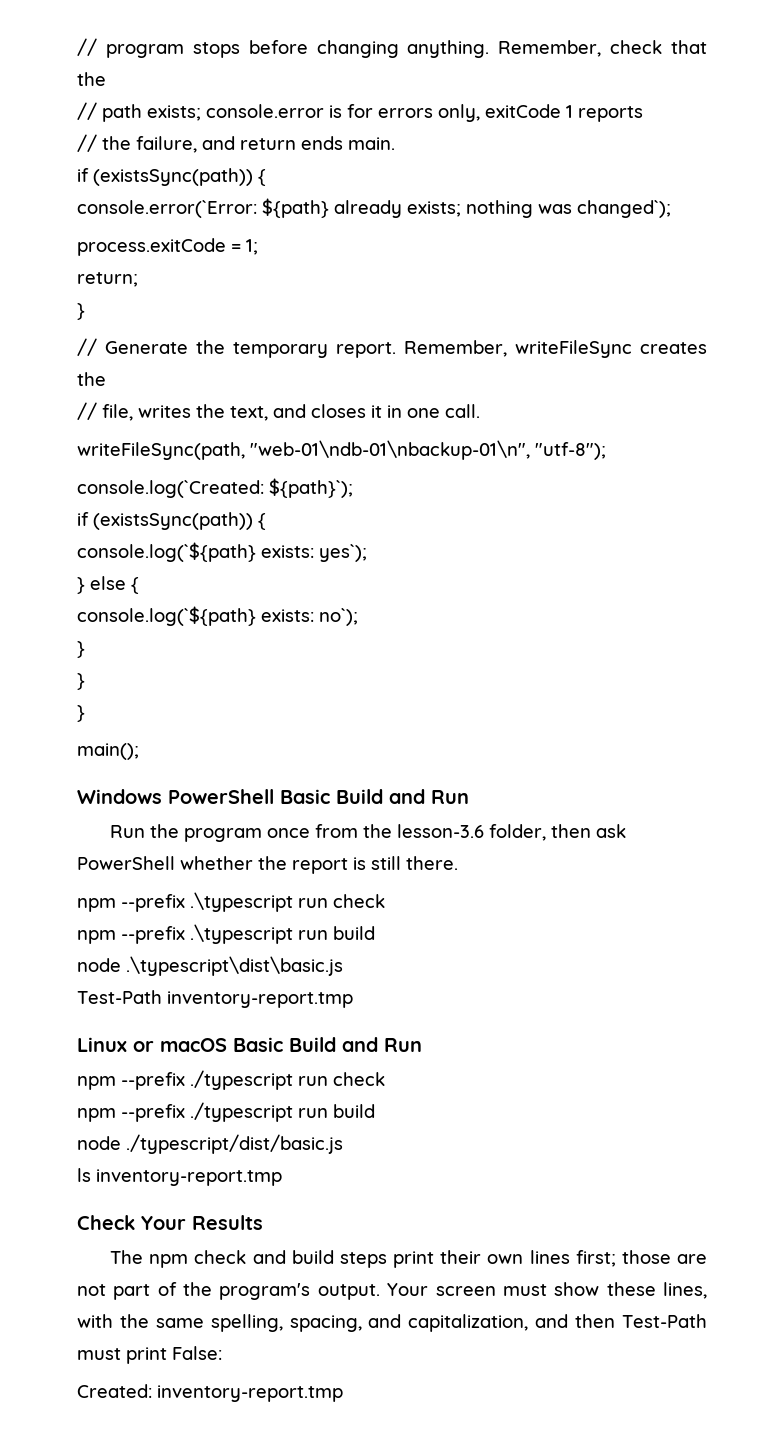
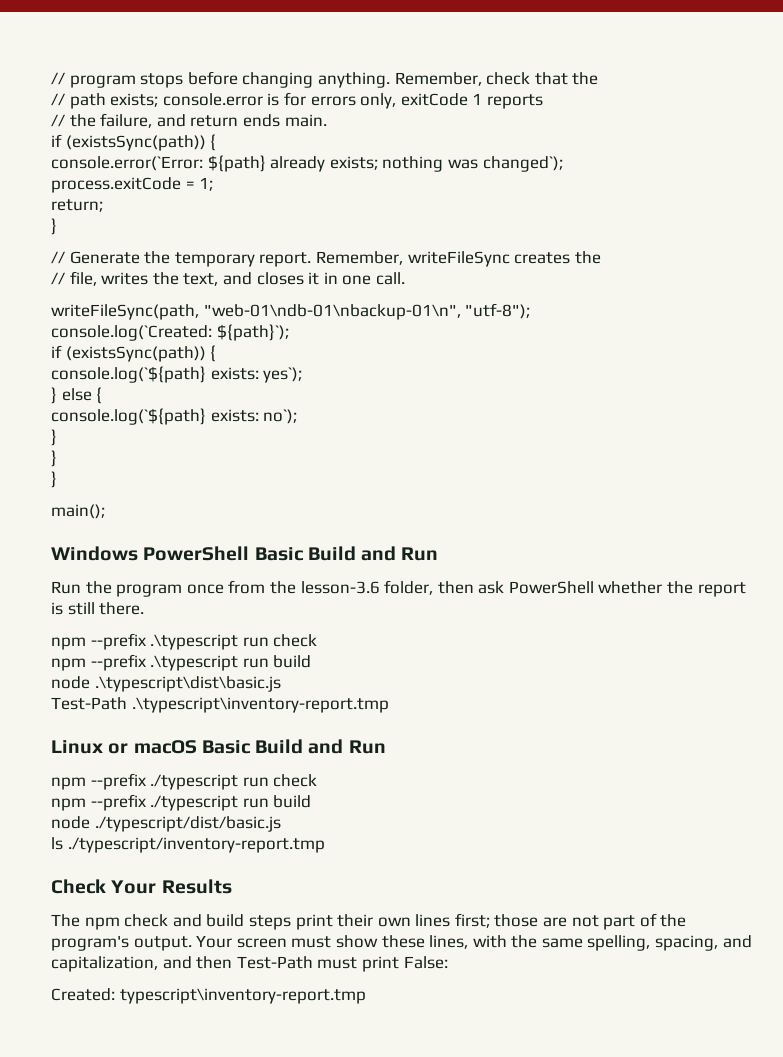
[167,991,353,1008] inventory-report.tmp -> [131,697,389,713] .\typescript\inventory-report.tmp
[96,1169,282,1186] inventory-report.tmp -> [67,837,325,853] ./typescript/inventory-report.tmp
[157,1385,343,1402] inventory-report.tmp -> [119,988,366,1004] typescript\inventory-report.tmp

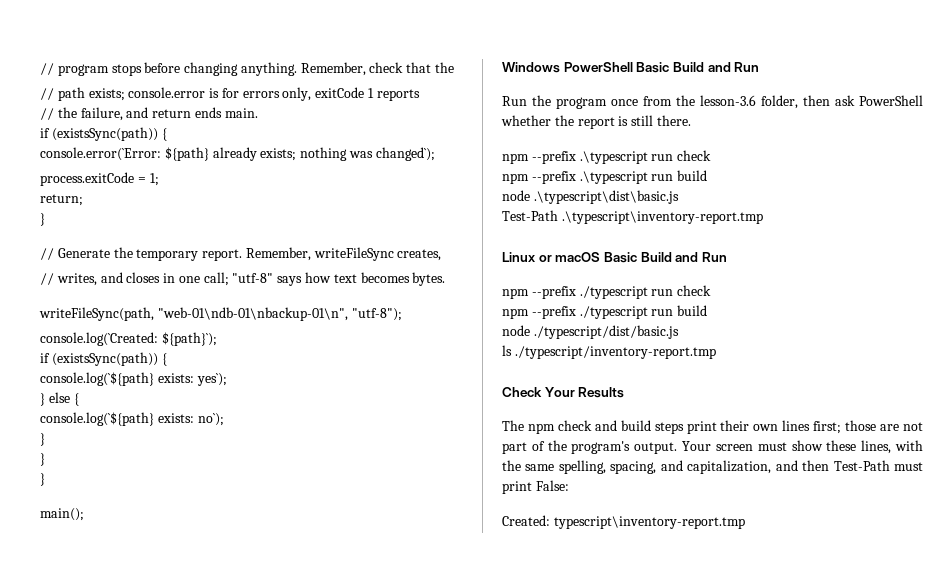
[514,251,601,264] [51,271,219,286] creates the // // file, writes the text, -> [397,249,442,261] [40,273,97,286] creates, // // writes,
[308,272,320,285] it -> (161, 277) none
[375,272,405,285] call. -> [203,272,446,286] call; "utf-8" says how text becomes bytes.

